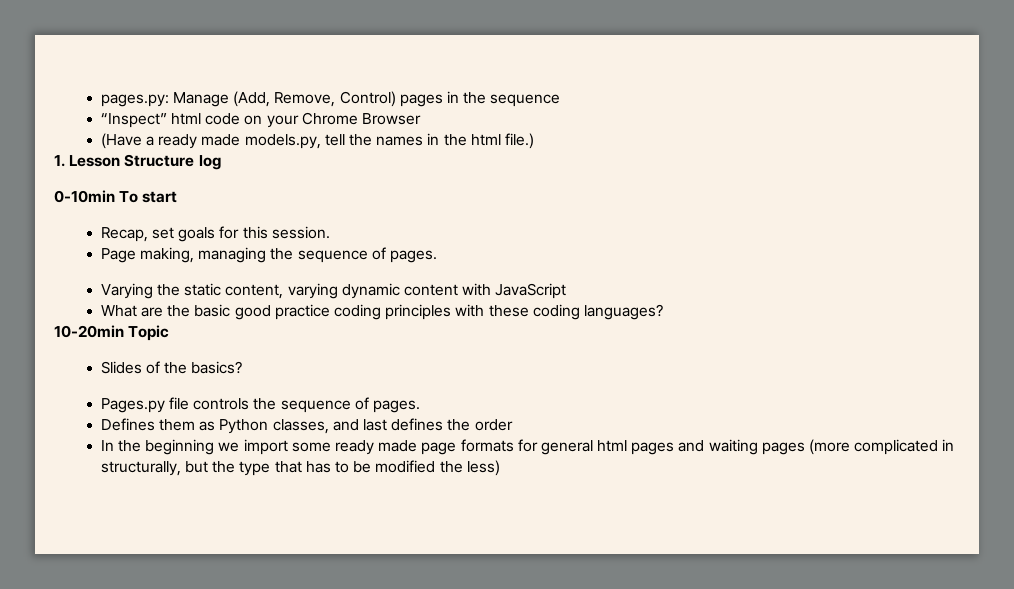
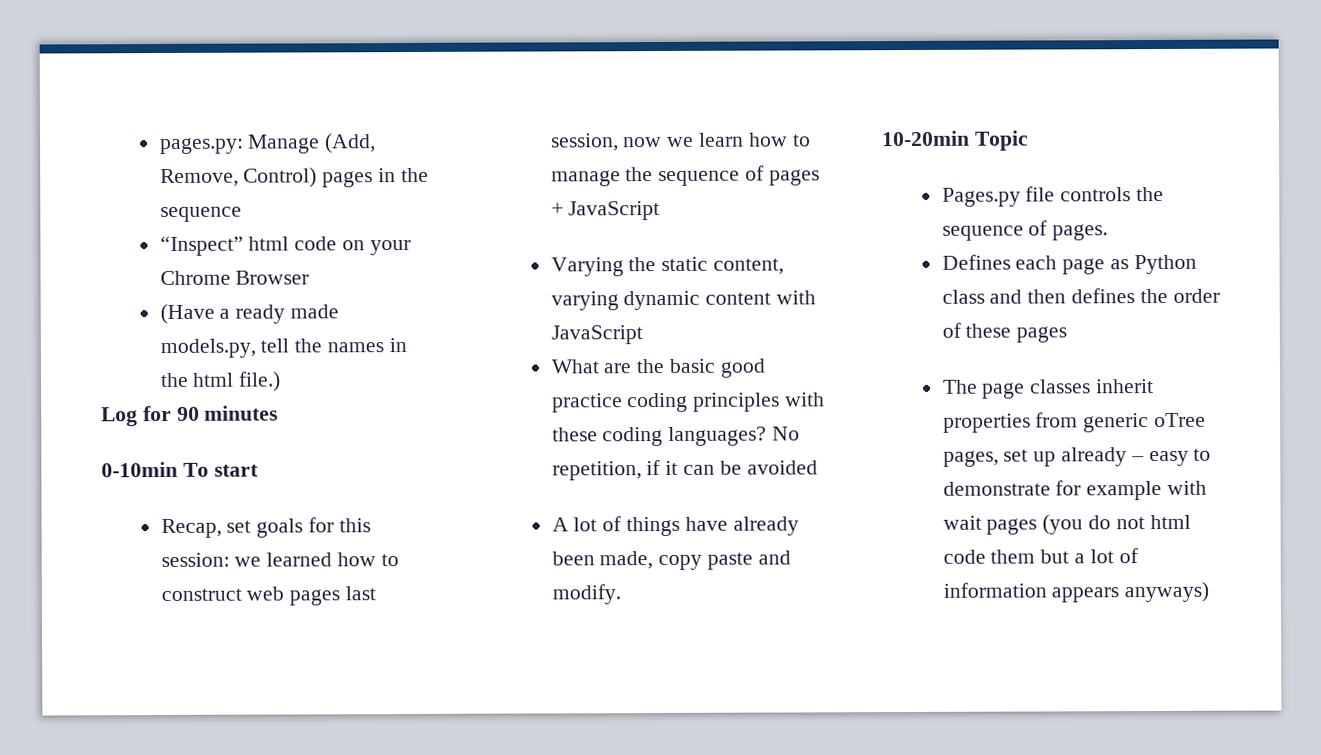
[54,154,221,170] 1. Lesson Structure log -> [101,405,279,427] Log for 90 minutes
[271,226,330,239] [100,247,437,263] session. // Page making, managing the sequence of pages. -> [160,552,399,568] [160,586,377,606] [550,132,811,152] [550,165,820,187] [550,200,661,221] session: we learned how to construct web pages last session, now we learn how to manage the sequence of pages + JavaScript
[54,325,170,341] [100,361,243,374] // 10-20min Topic // Slides of the basics? -> [772,426,801,441] [551,459,818,481] [551,516,799,537] [551,550,791,571] [551,584,621,605] [882,130,1029,151] No repetition, if it can be avoided // A lot of things have already been made, copy paste and modify. // 10-20min Topic
[159,418,513,434] [100,439,955,455] [100,460,500,476] them as Python classes, and last defines the order // In the beginning we import some ready made page formats for general html pages and waiting pages (more complicated in structurally, but the type that has to be modified the less) -> [1015,254,1197,275] [941,288,1220,304] [941,322,1068,343] [942,379,1155,399] [942,412,1207,433] [942,447,1212,467] [942,480,1208,501] [942,514,1191,535] [942,548,1139,564] [942,581,1210,603] each page as Python class and then defines the order of these pages // The page classes inherit properties from generic oTree pages, set up already – easy to demonstrate for example with wait pages (you do not html code them but a lot of information appears anyways)

